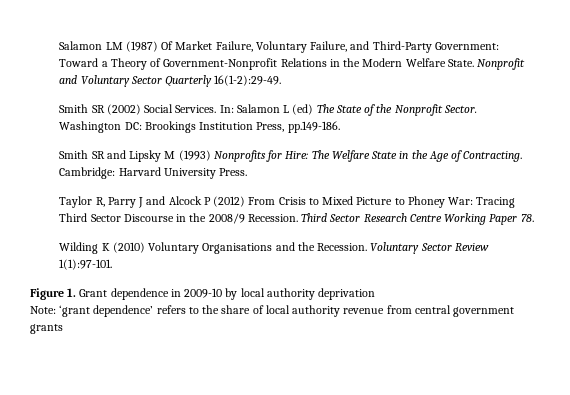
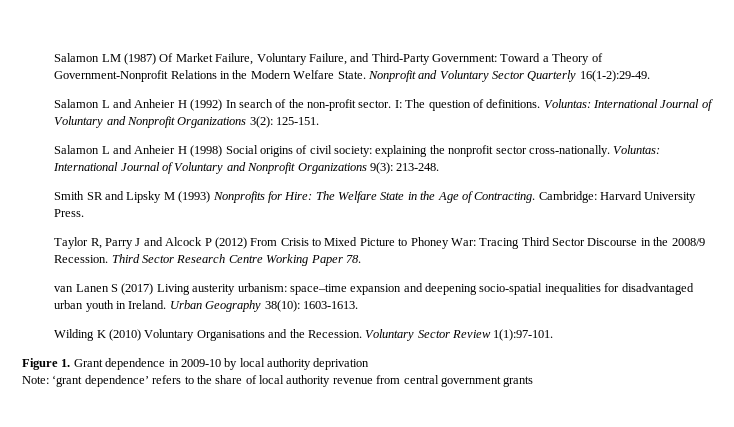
[59,104,477,116] [59,121,340,133] Smith SR (2002) Social Services. In: Salamon L (ed) The State of the Nonprofit Sector. Washington DC: Brookings Institution Press, pp.149-186. -> [54,99,713,111] [54,116,320,128] [54,145,661,157] [53,162,440,174] Salamon L and Anheier H (1992) In search of the non-profit sector. I: The question of definitions. Voluntas: International Journal of Voluntary and Nonprofit Organizations 3(2): 125-151. // Salamon L and Anheier H (1998) Social origins of civil society: explaining the nonprofit sector cross-nationally. Voluntas: International Journal of Voluntary and Nonprofit Organizations 9(3): 213-248.
(534, 218) none -> [54,283,694,295] [54,300,358,312] // van Lanen S (2017) Living austerity urbanism: space–time expansion and deepening socio-spatial inequalities for disadvantaged urban youth in Ireland. Urban Geography 38(10): 1603-1613.

